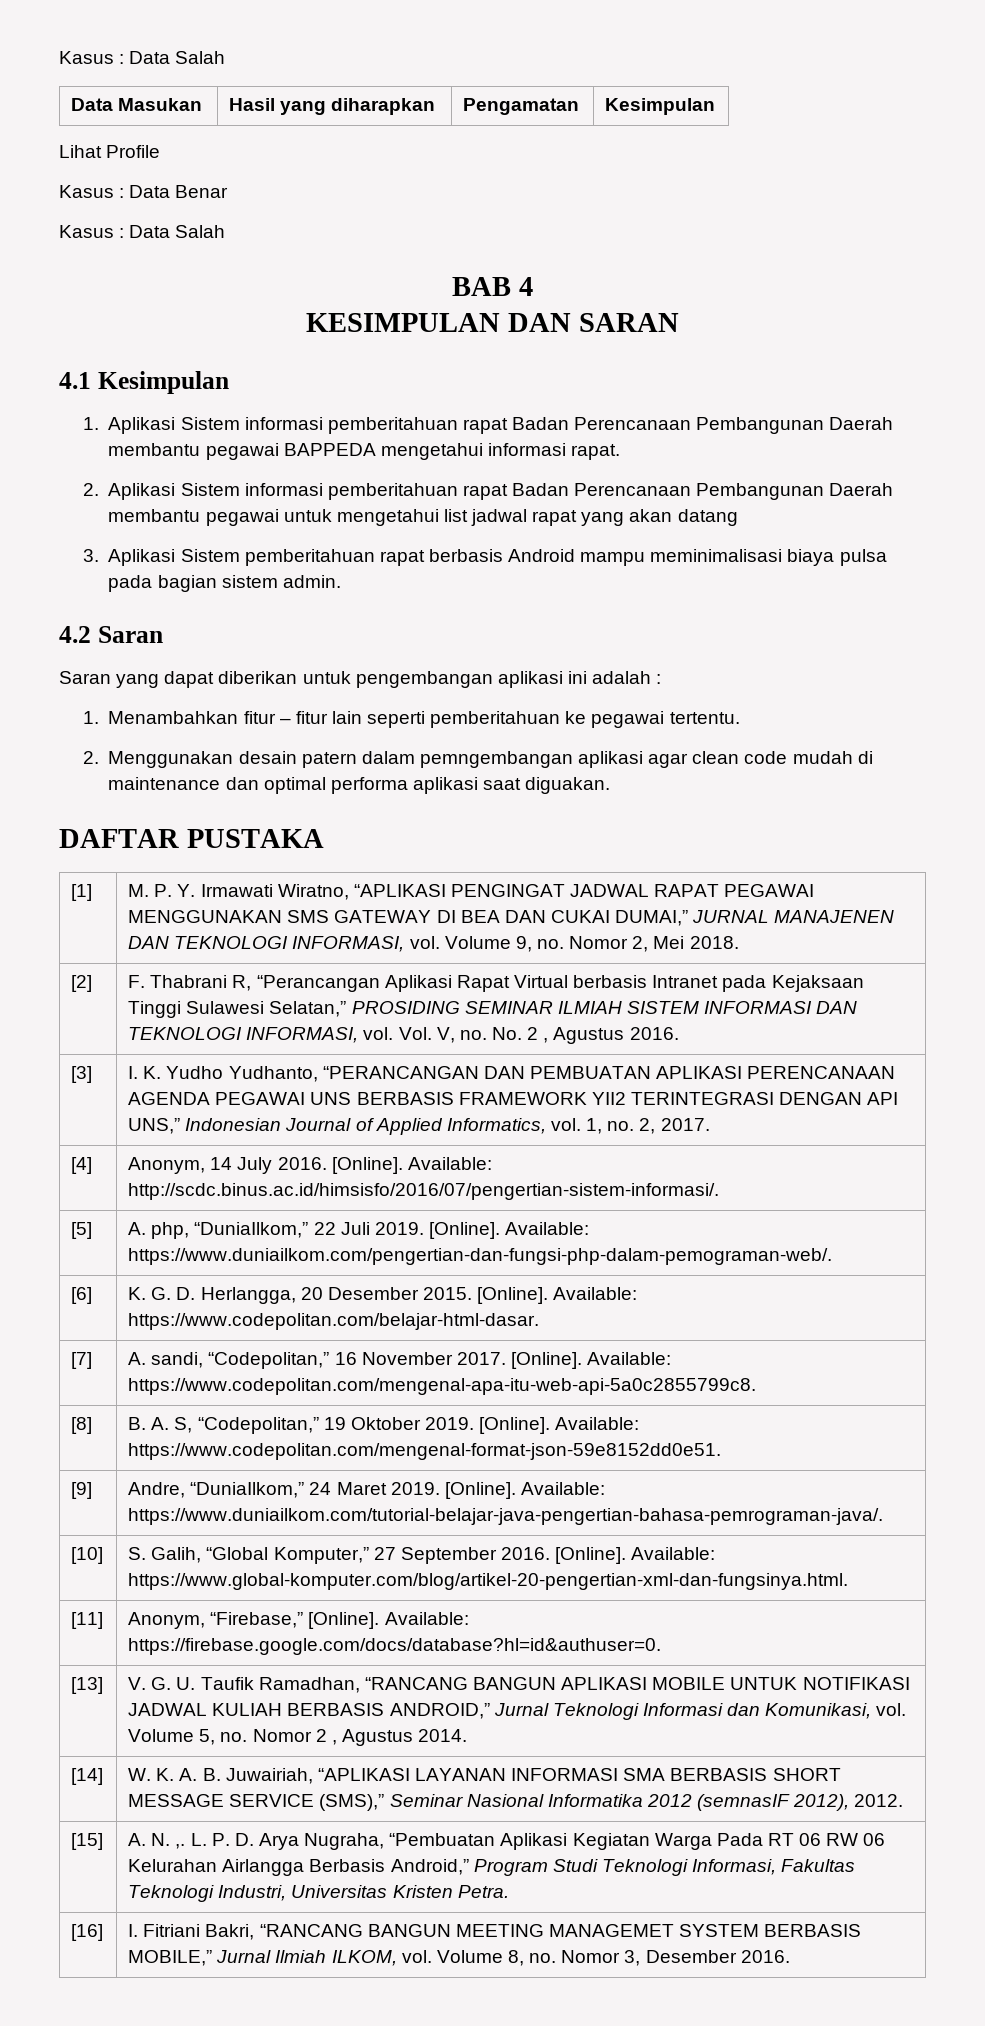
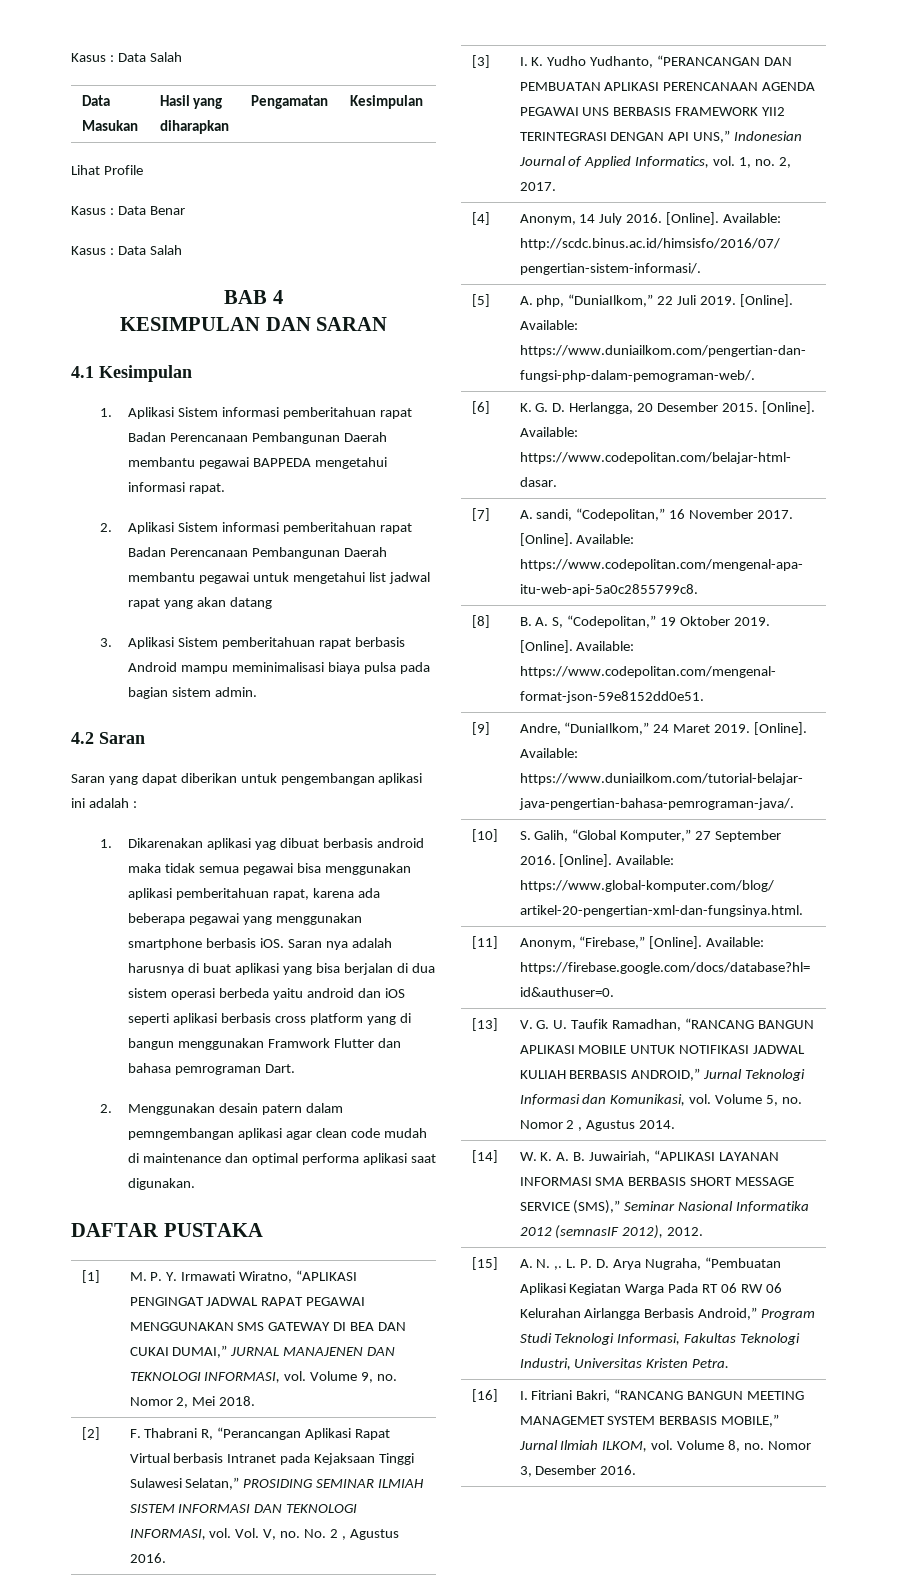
[108,711,740,728] Menambahkan fitur – fitur lain seperti pemberitahuan ke pegawai tertentu. -> [128,838,424,850] [128,863,411,875] [128,888,381,900] [128,913,363,925] [128,938,392,950] [128,963,435,975] [128,988,405,1000] [128,1013,411,1025] [128,1038,402,1050] [128,1063,296,1075] Dikarenakan aplikasi yag dibuat berbasis android maka tidak semua pegawai bisa menggunakan aplikasi pemberitahuan rapat, karena ada beberapa pegawai yang menggunakan smartphone berbasis iOS. Saran nya adalah harusnya di buat aplikasi yang bisa berjalan di dua sistem operasi berbeda yaitu android dan iOS seperti aplikasi berbasis cross platform yang di bangun menggunakan Framwork Flutter dan bahasa pemrograman Dart.
[525,777,611,794] diguakan. -> [128,1178,196,1190] digunakan.

